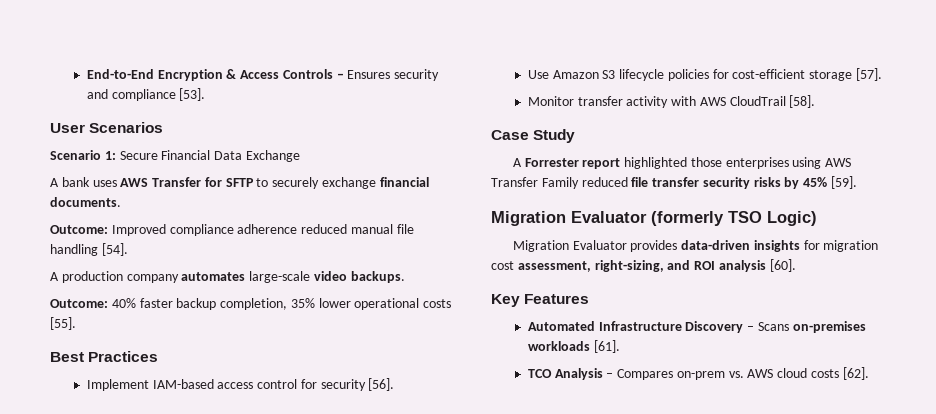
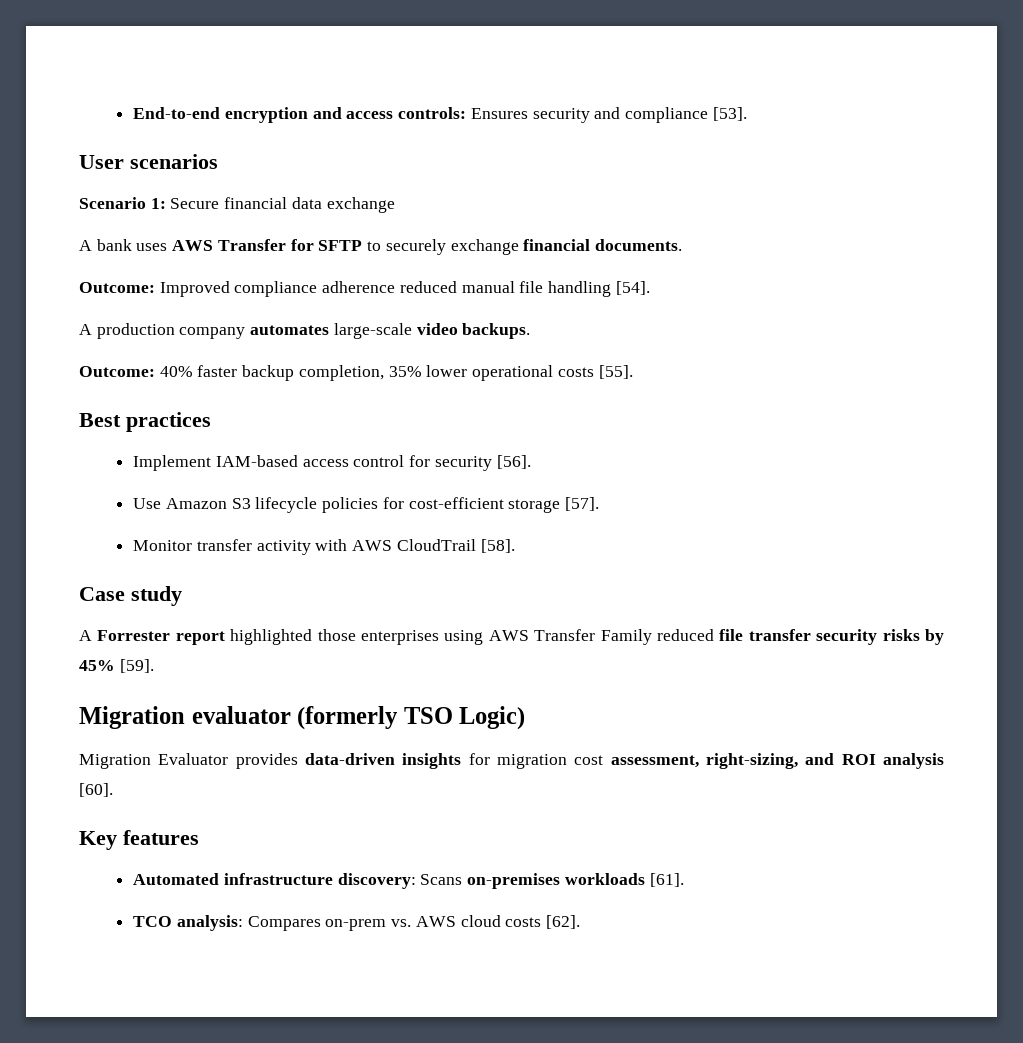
[86,69,344,81] End-to-End Encryption & Access Controls – -> [133,107,467,123] End-to-end encryption and access controls:
[89,122,164,133] Scenarios -> [130,154,218,169] scenarios
[161,150,300,162] Financial Data Exchange -> [224,197,395,213] financial data exchange
[88,351,159,362] Practices -> [126,412,211,432] practices
[533,129,576,143] Study -> [131,586,182,606] study
[571,211,647,223] Evaluator -> [191,706,291,724] evaluator
[524,294,590,304] Features -> [123,830,199,845] features
[598,321,755,333] Infrastructure Discovery – -> [223,873,416,889] infrastructure discovery:
[554,368,614,380] Analysis – -> [176,915,243,931] analysis:

